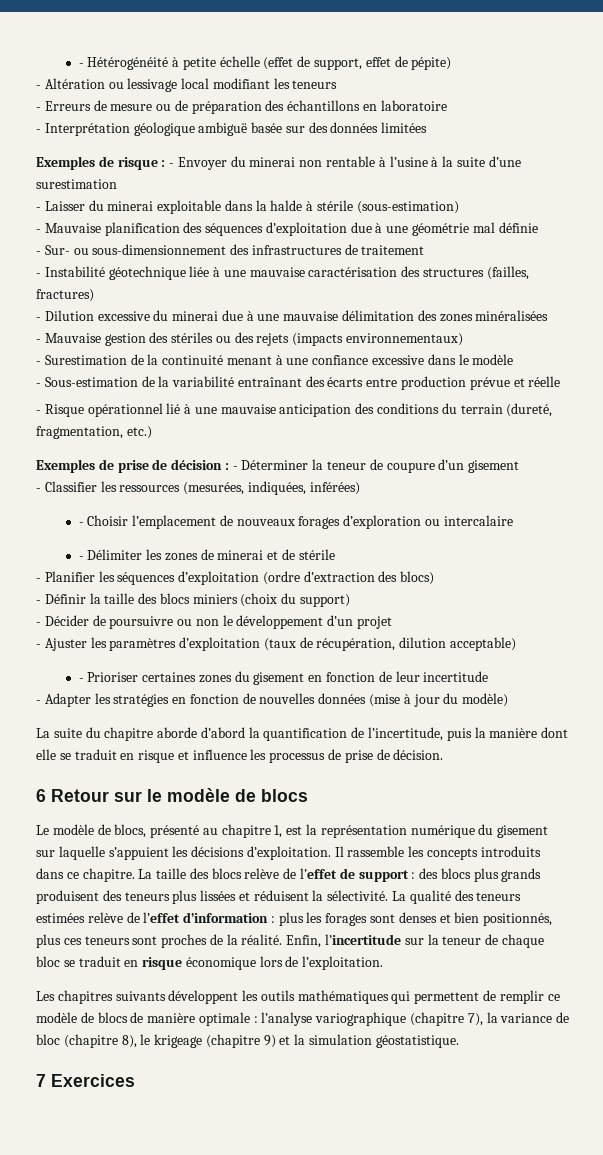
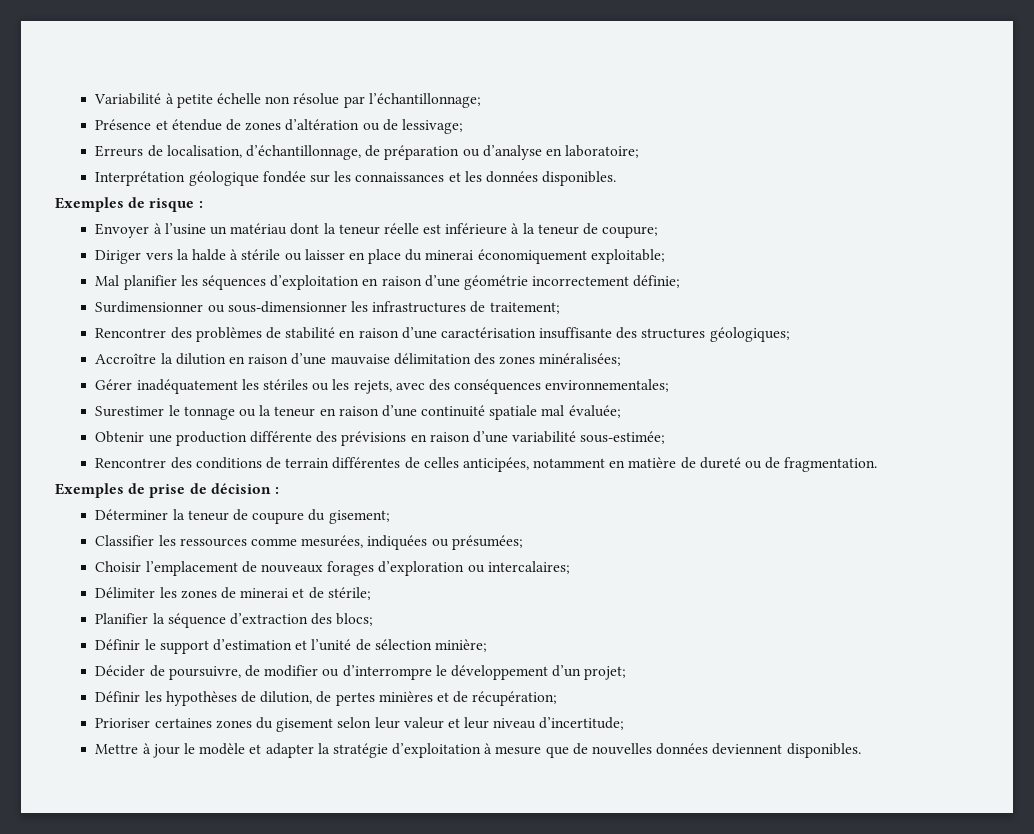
[78,57,169,70] - Hétérogénéité -> [94,93,162,105] Variabilité
[263,56,452,70] [36,78,338,92] [36,100,447,114] [36,122,428,136] [36,156,521,170] [36,179,117,189] [36,200,459,214] [36,222,538,236] [36,244,425,255] [36,266,529,280] [36,289,94,302] [36,310,549,322] [36,332,464,346] [36,354,514,365] [36,376,561,390] [36,403,553,417] [36,426,152,439] (effet de support, effet de pépite) // - Altération ou lessivage local modifiant les teneurs // - Erreurs de mesure ou de préparation des échantillons en laboratoire // - Interprétation géologique ambiguë basée sur des données limitées // Exemples de risque : - Envoyer du minerai non rentable à l’usine à la suite d’une surestimation // - Laisser du minerai exploitable dans la halde à stérile (sous-estimation) // - Mauvaise planification des séquences d’exploitation due à une géométrie mal définie // - Sur- ou sous-dimensionnement des infrastructures de traitement // - Instabilité géotechnique liée à une mauvaise caractérisation des structures (failles, fractures) // - Dilution excessive du minerai due à une mauvaise délimitation des zones minéralisées // - Mauvaise gestion des stériles ou des rejets (impacts environnementaux) // - Surestimation de la continuité menant à une confiance excessive dans le modèle // - Sous-estimation de la variabilité entraînant des écarts entre production prévue et réelle // - Risque opérationnel lié à une mauvaise anticipation des conditions du terrain (dureté, fragmentation, etc.) -> [265,93,481,108] [95,119,463,134] [95,145,640,160] [95,171,617,186] [55,197,203,212] [95,223,659,238] [95,249,665,264] [95,275,681,290] [95,301,560,314] [95,327,790,342] [95,353,622,366] [95,379,670,394] [95,405,621,420] [95,431,666,446] [95,457,878,472] non résolue par l’échantillonnage; // Présence et étendue de zones d’altération ou de lessivage; // Erreurs de localisation, d’échantillonnage, de préparation ou d’analyse en laboratoire; // Interprétation géologique fondée sur les connaissances et les données disponibles. // Exemples de risque : // Envoyer à l’usine un matériau dont la teneur réelle est inférieure à la teneur de coupure; // Diriger vers la halde à stérile ou laisser en place du minerai économiquement exploitable; // Mal planifier les séquences d’exploitation en raison d’une géométrie incorrectement définie; // Surdimensionner ou sous-dimensionner les infrastructures de traitement; // Rencontrer des problèmes de stabilité en raison d’une caractérisation insuffisante des structures géologiques; // Accroître la dilution en raison d’une mauvaise délimitation des zones minéralisées; // Gérer inadéquatement les stériles ou les rejets, avec des conséquences environnementales; // Surestimer le tonnage ou la teneur en raison d’une continuité spatiale mal évaluée; // Obtenir une production différente des prévisions en raison d’une variabilité sous-estimée; // Rencontrer des conditions de terrain différentes de celles anticipées, notamment en matière de dureté ou de fragmentation.
[232,466,238,470] - -> (279, 490) //
[438,459,520,473] [36,481,360,495] [78,522,84,526] d’un gisement // - Classifier les ressources (mesurées, indiquées, inférées) // - -> [308,509,390,524] [95,535,523,550] du gisement; // Classifier les ressources comme mesurées, indiquées ou présumées; //
[443,515,513,526] [78,556,84,560] intercalaire // - -> [487,561,570,574] intercalaires; //
[298,549,335,560] [36,571,435,585] [36,593,351,607] [36,615,393,629] [36,637,517,651] [78,678,84,682] stérile // - Planifier les séquences d’exploitation (ordre d’extraction des blocs) // - Définir la taille des blocs miniers (choix du support) // - Décider de poursuivre ou non le développement d’un projet // - Ajuster les paramètres d’exploitation (taux de récupération, dilution acceptable) // - -> [327,587,371,600] [95,613,374,628] [95,639,487,654] [95,665,627,680] [95,691,558,706] stérile; // Planifier la séquence d’extraction des blocs; // Définir le support d’estimation et l’unité de sélection minière; // Décider de poursuivre, de modifier ou d’interrompre le développement d’un projet; // Définir les hypothèses de dilution, de pertes minières et de récupération; //
[308,671,489,682] [36,693,509,707] [36,727,569,741] [36,749,444,763] [36,788,308,802] [36,824,549,838] [36,846,541,860] [36,868,542,882] [36,890,522,904] [36,912,553,926] [36,934,544,948] [36,956,384,970] [36,990,560,1004] [36,1012,570,1026] [36,1034,459,1048] [36,1074,135,1087] en fonction de leur incertitude // - Adapter les stratégies en fonction de nouvelles données (mise à jour du modèle) // La suite du chapitre aborde d’abord la quantification de l’incertitude, puis la manière dont elle se traduit en risque et influence les processus de prise de décision. // 6 Retour sur le modèle de blocs // Le modèle de blocs, présenté au chapitre 1, est la représentation numérique du gisement sur laquelle s’appuient les décisions d’exploitation. Il rassemble les concepts introduits dans ce chapitre. La taille des blocs relève de l’effet de support : des blocs plus grands produisent des teneurs plus lissées et réduisent la sélectivité. La qualité des teneurs estimées relève de l’effet d’information : plus les forages sont denses et bien positionnés, plus ces teneurs sont proches de la réalité. Enfin, l’incertitude sur la teneur de chaque bloc se traduit en risque économique lors de l’exploitation. // Les chapitres suivants développent les outils mathématiques qui permettent de remplir ce modèle de blocs de manière optimale : l’analyse variographique (chapitre 7), la variance de bloc (chapitre 8), le krigeage (chapitre 9) et la simulation géostatistique. // 7 Exercices -> [337,717,625,730] [95,743,861,758] selon leur valeur et leur niveau d’incertitude; // Mettre à jour le modèle et adapter la stratégie d’exploitation à mesure que de nouvelles données deviennent disponibles.

